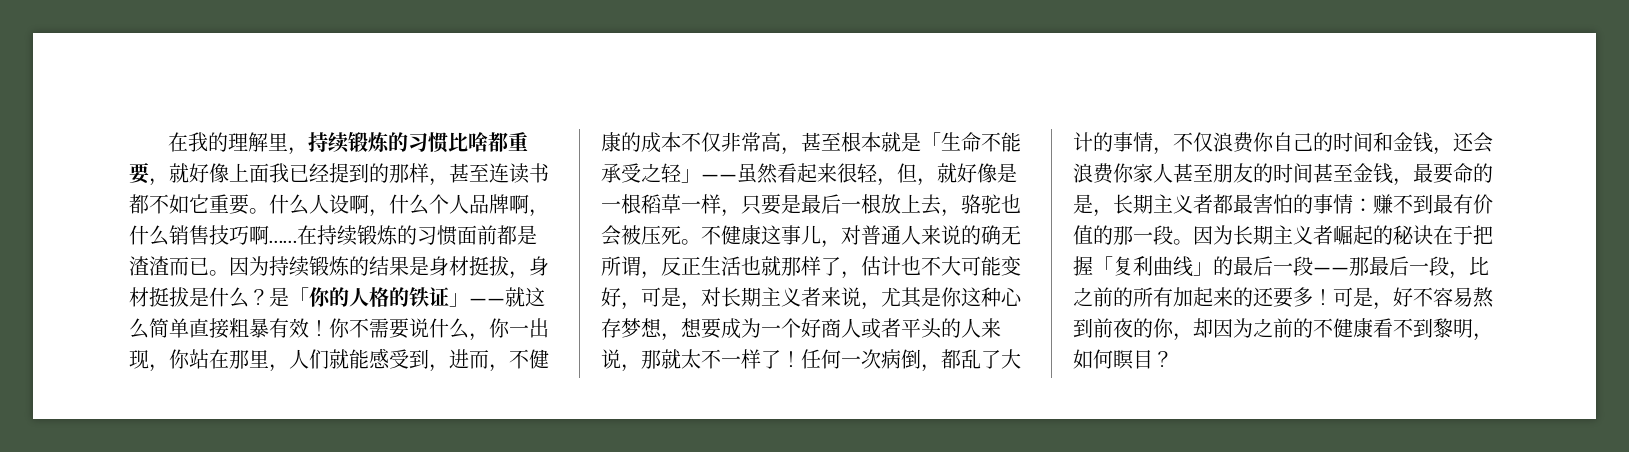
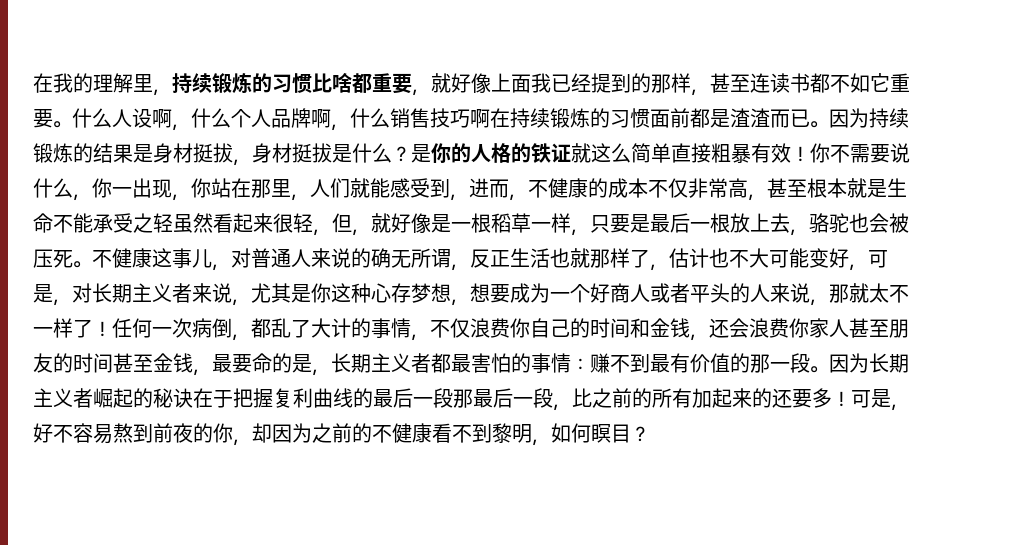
[269,240,297,243] …… -> (490, 118) none
[289,287,309,305] 「 -> (431, 153) none
[449,293,505,307] 」—— -> (571, 153) none
[921,132,941,150] 「 -> (887, 188) none
[681,169,737,183] 」—— -> (173, 223) none
[1093,256,1113,274] 「 -> (273, 398) none
[1193,262,1213,276] 」 -> (353, 398) none
[1313,267,1349,274] —— -> (453, 398) none

